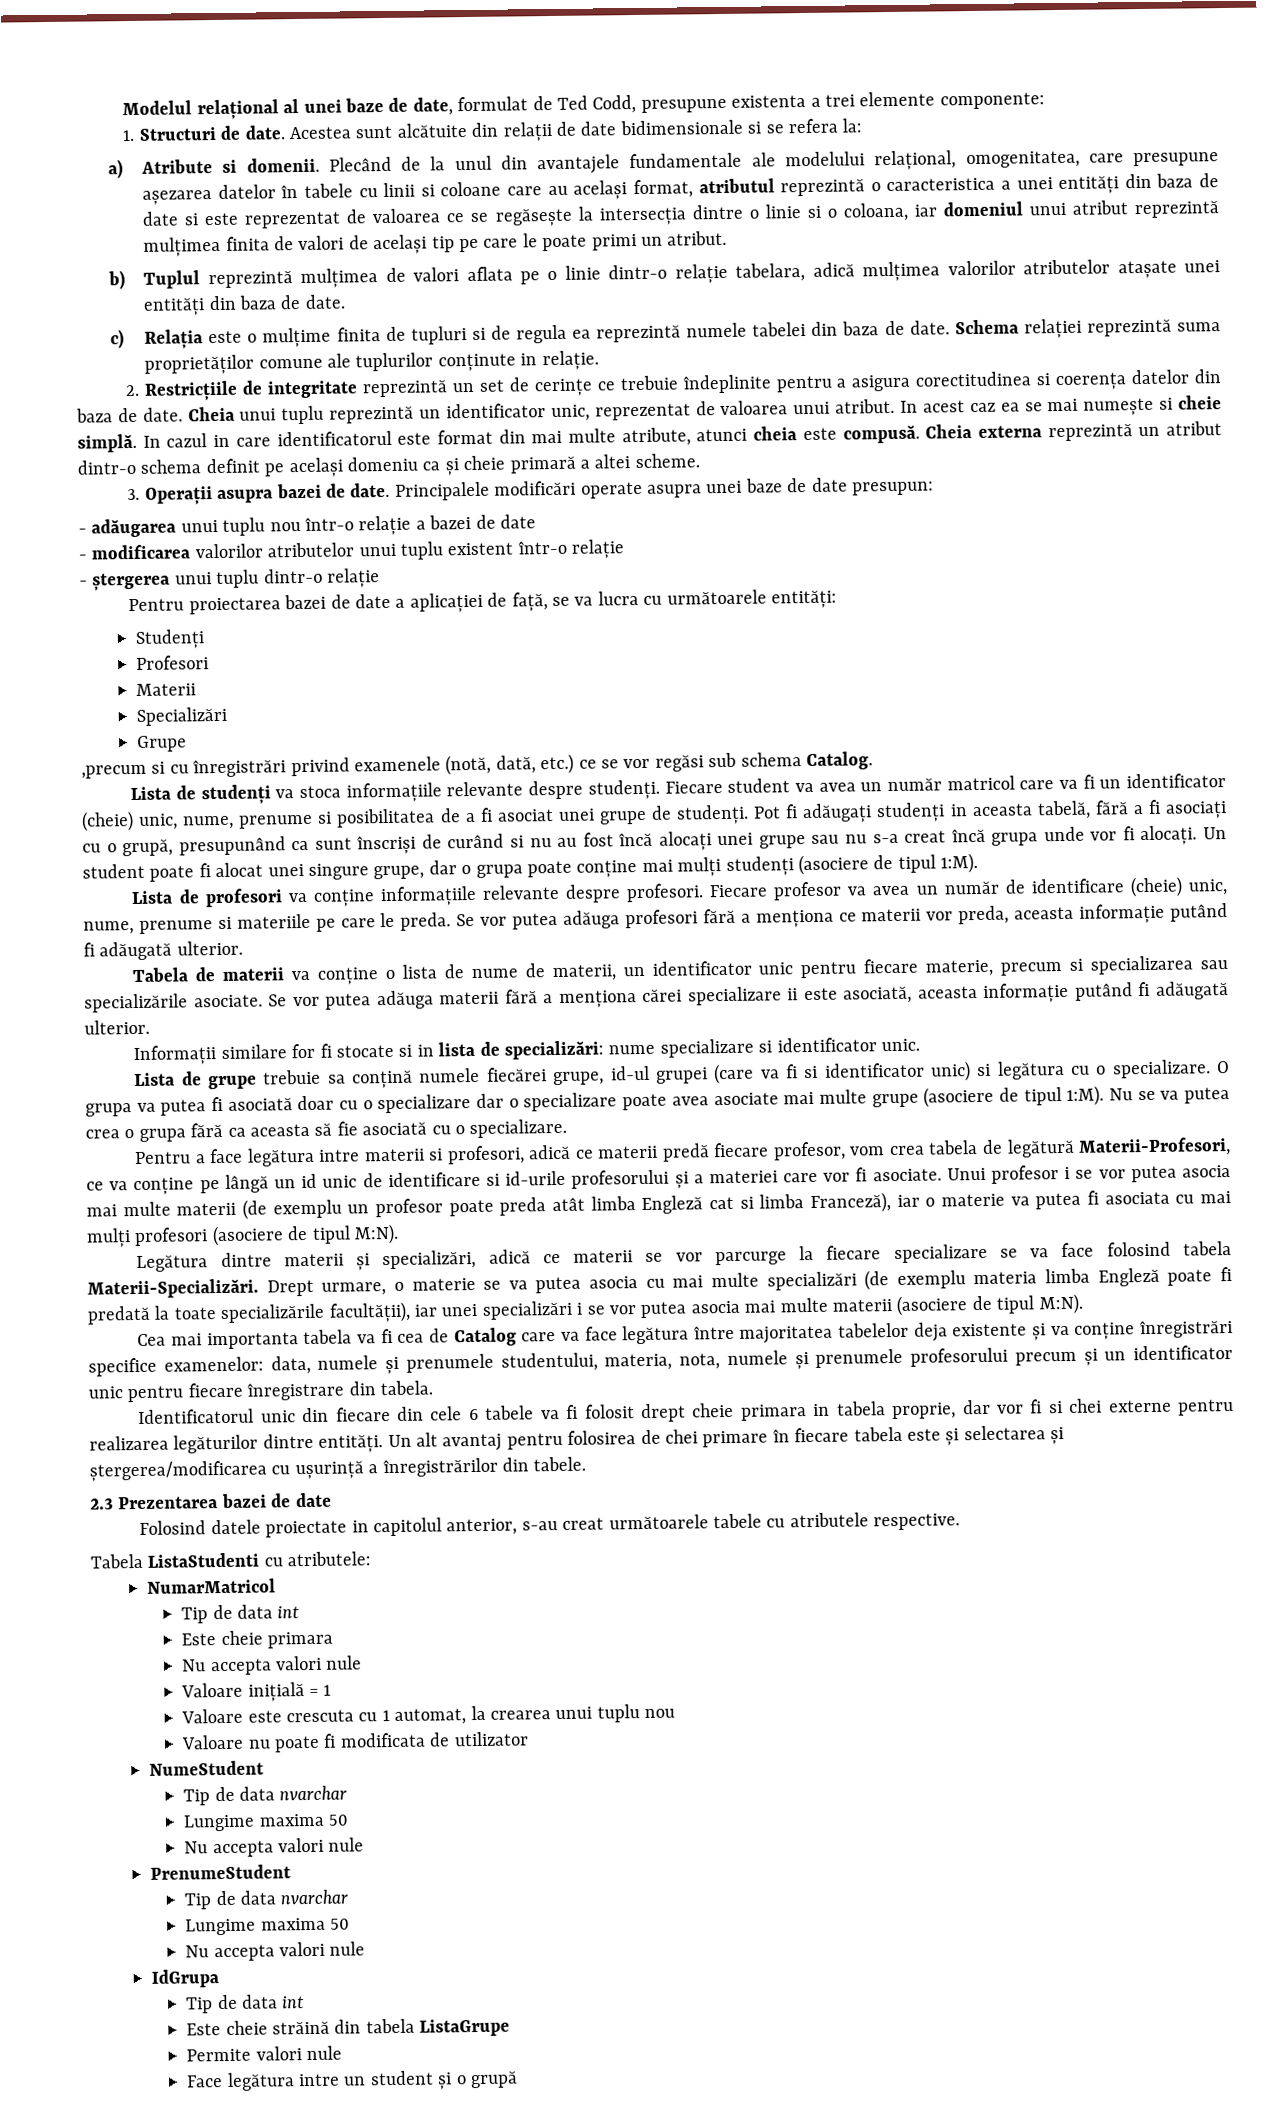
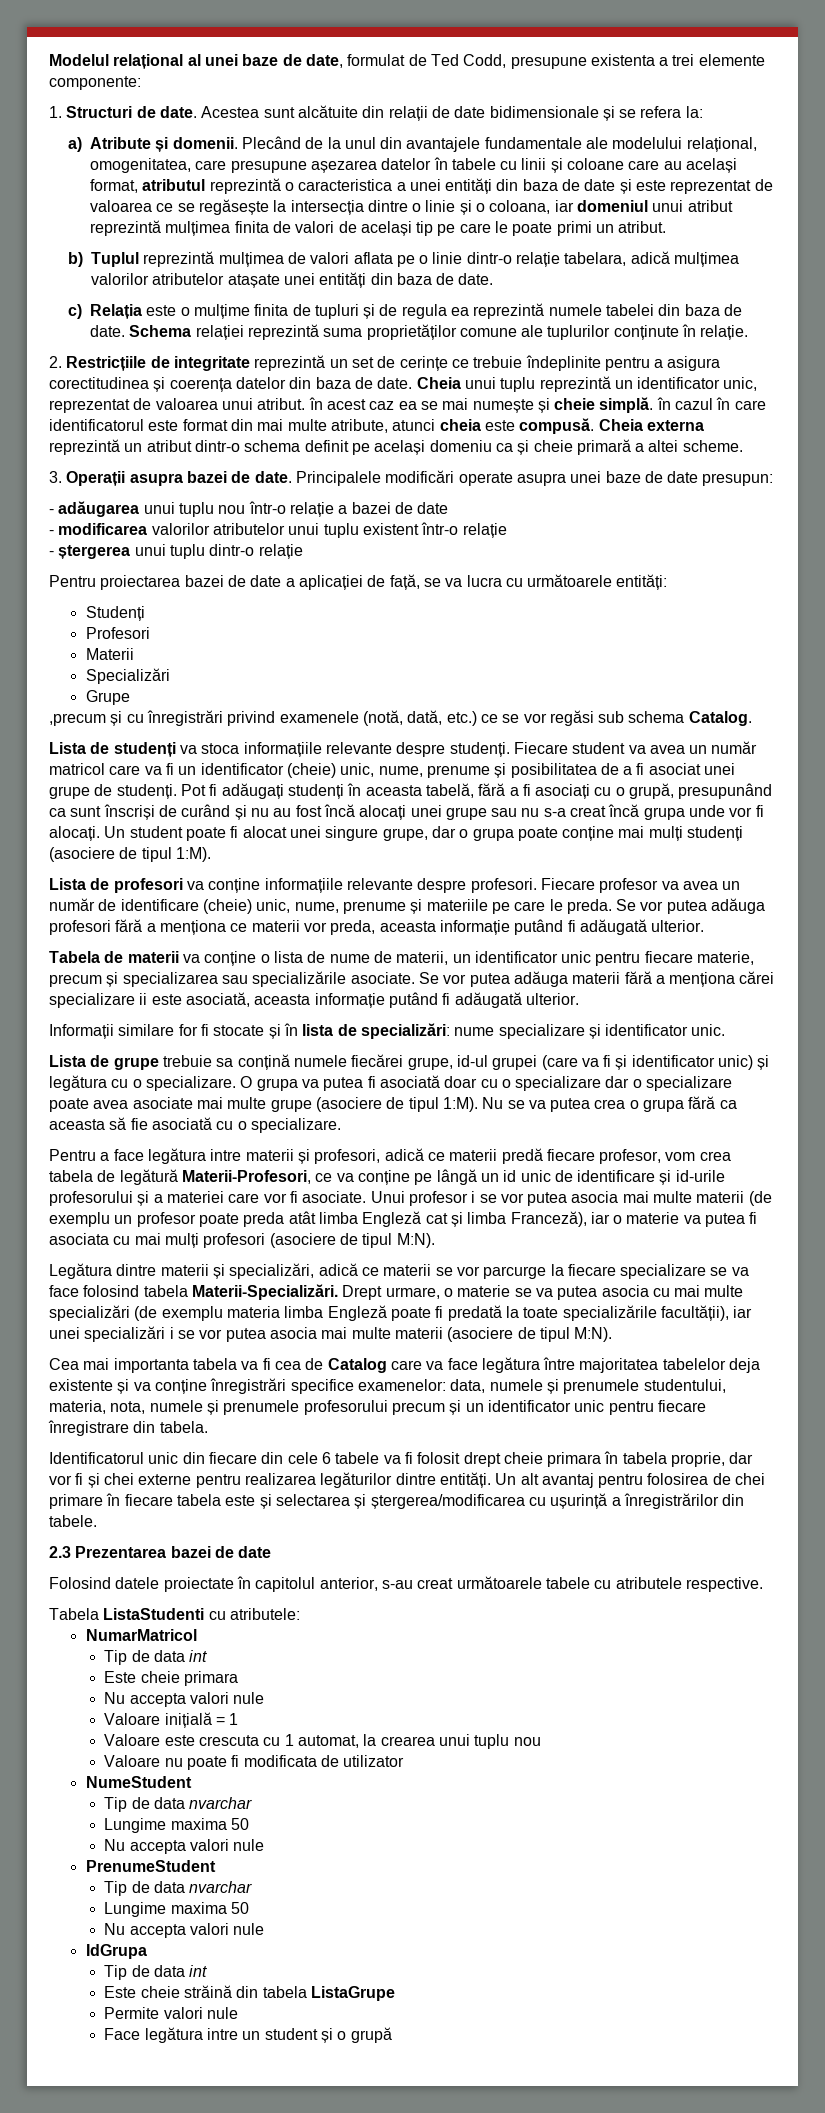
[747,121,762,134] si -> [602,106,615,121] și
[222,159,238,173] si -> [155,137,169,152] și
[420,184,435,197] si -> [550,158,563,173] și
[184,213,200,226] si -> [619,179,632,194] și
[806,205,821,218] si -> [459,200,472,215] și
[471,327,486,340] si -> [363,304,376,319] și
[520,353,538,366] in -> [682,324,697,337] în
[1036,373,1051,386] si -> [153,377,166,392] și
[900,400,919,413] In -> [308,397,323,410] în
[1159,397,1174,410] si -> [537,398,550,413] și
[142,433,231,448] In cazul in -> [656,397,731,410] în cazul în
[151,761,166,774] si -> [110,711,123,726] și
[317,811,333,824] si -> [494,763,507,778] și
[949,804,968,817] in -> [347,783,362,796] în
[509,835,524,848] si -> [234,805,247,820] și
[217,916,232,930] si -> [410,899,423,914] și
[1069,958,1084,971] si -> [106,972,119,987] și
[398,1044,434,1057] si in -> [268,1023,298,1039] și în
[758,1040,773,1053] si -> [588,1024,601,1039] și
[804,1065,819,1079] si -> [615,1055,628,1070] și
[977,1063,992,1077] si -> [757,1055,770,1070] și
[428,1148,444,1161] si -> [297,1149,310,1164] și
[485,1173,500,1186] si -> [659,1170,672,1185] și
[739,1196,754,1209] si -> [450,1212,463,1227] și
[813,1403,831,1416] in -> [604,1451,619,1464] în
[1048,1401,1063,1414] si -> [87,1473,100,1488] și
[351,1520,369,1533] in -> [236,1576,251,1589] în

